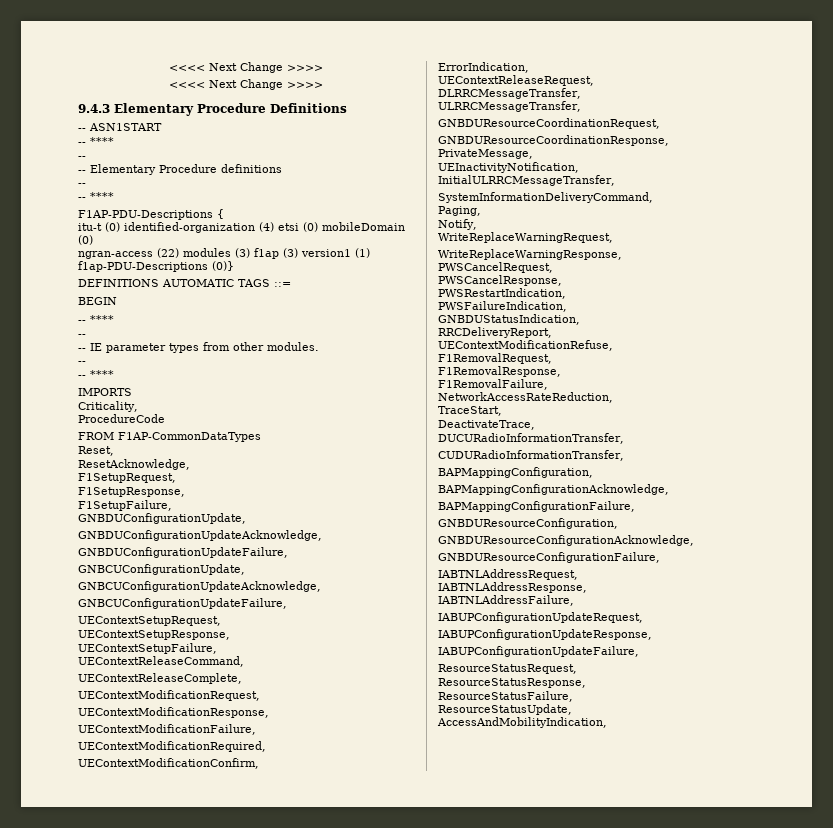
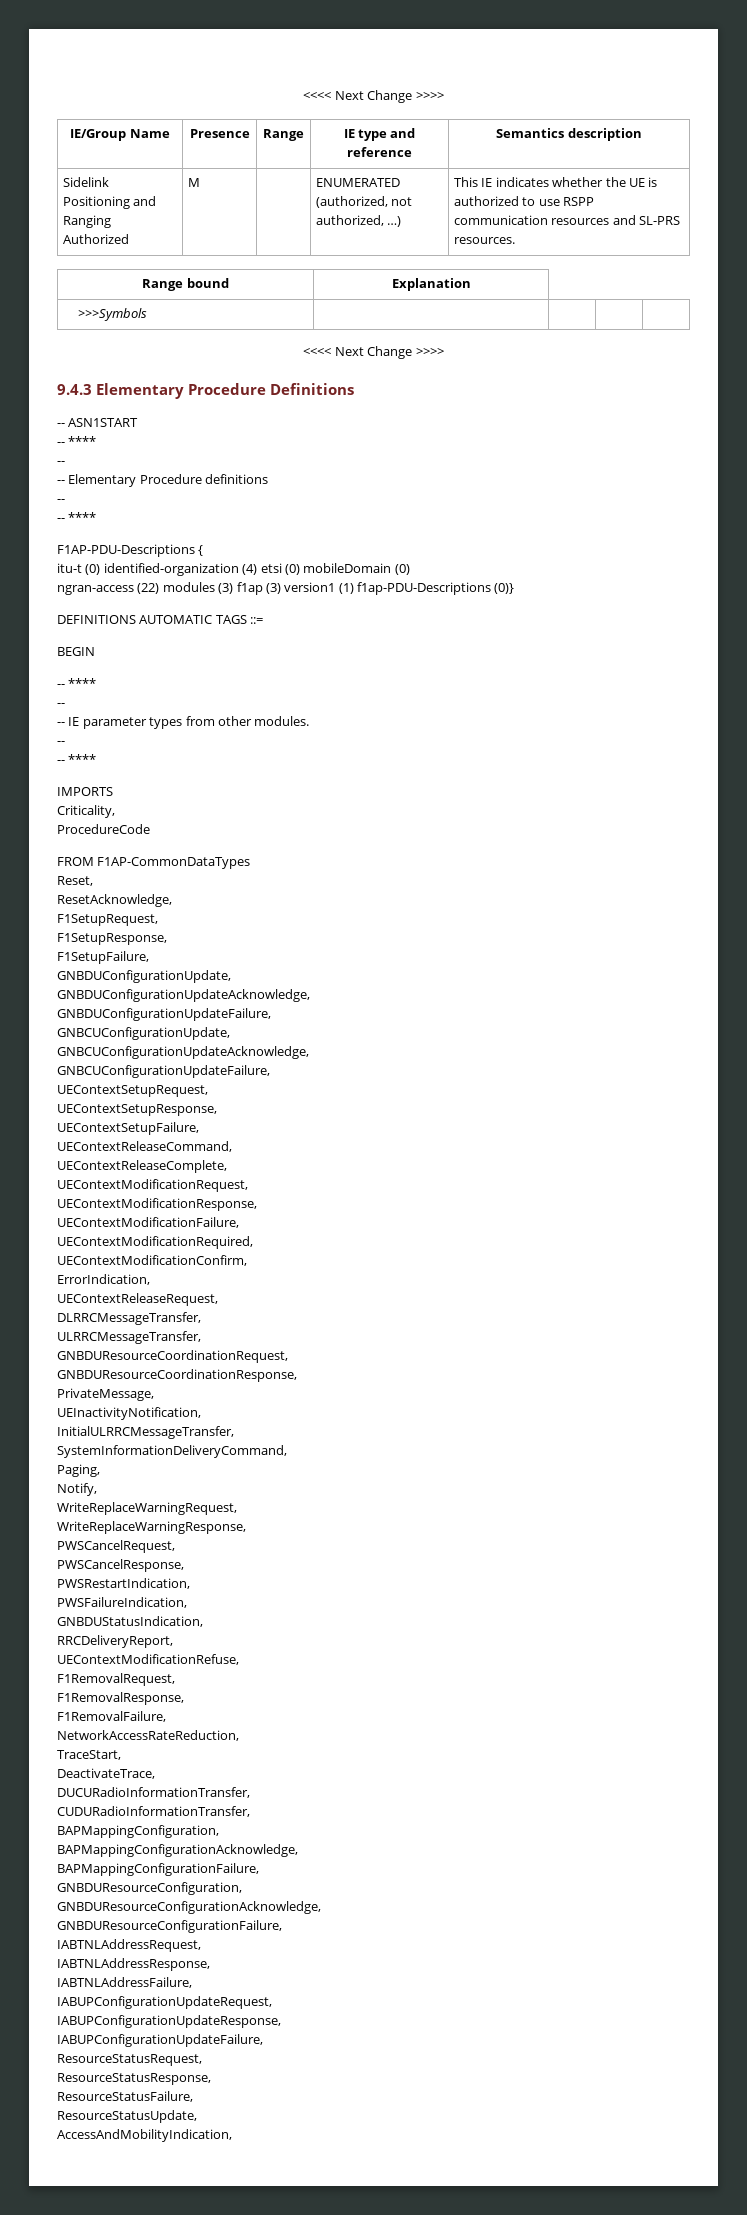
[168,62,323,73] <<<< Next Change >>>> -> [303,90,444,103] [70,129,170,141] [189,129,250,138] [263,129,304,141] [343,128,416,141] [346,147,412,157] [496,128,642,141] [63,177,110,187] [63,196,157,209] [63,215,112,228] [63,234,130,244] [188,178,201,187] [316,178,401,187] [316,196,413,208] [316,215,402,227] [454,177,658,187] [454,196,595,206] [454,215,681,225] [454,237,516,244] [142,278,229,291] [391,278,471,291] [77,308,147,321] <<<< Next Change >>>> // IE/Group Name | Presence | Range | IE type and reference | Semantics description // Sidelink Positioning and Ranging Authorized | M | | ENUMERATED (authorized, not authorized, …) | This IE indicates whether the UE is authorized to use RSPP communication resources and SL-PRS resources. // Range bound | Explanation // >>>Symbols | | | |

